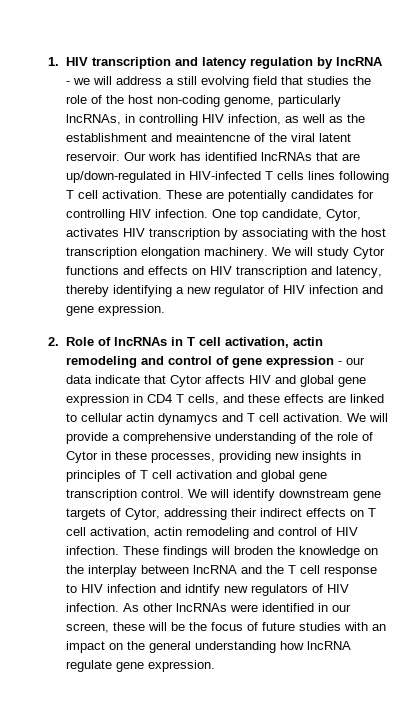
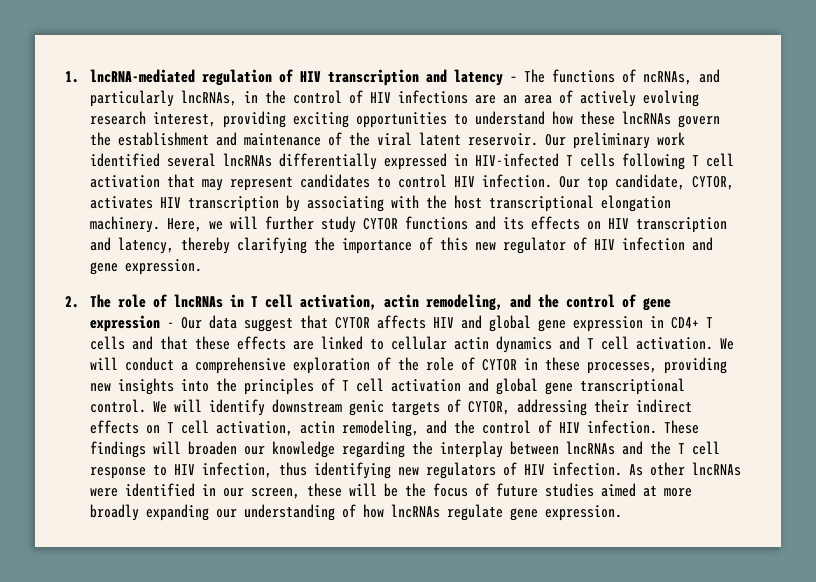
(59, 61) none -> [89,69,294,86] lncRNA-mediated regulation of
[249,57,383,69] [65,76,371,88] [65,95,341,107] [65,114,343,126] regulation by lncRNA - we will address a still evolving field that studies the role of the host non-coding genome, particularly lncRNAs, in controlling HIV infection, as well as -> [509,69,720,85] [89,90,699,107] [89,111,720,128] – The functions of ncRNAs, and particularly lncRNAs, in the control of HIV infections are an area of actively evolving research interest, providing exciting opportunities to understand how these lncRNAs govern
[175,133,250,142] meaintencne -> [243,133,321,146] maintenance
[147,152,360,161] [65,171,171,183] work has identified lncRNAs that are up/down-regulated -> [572,132,685,149] [89,153,447,170] preliminary work identified several lncRNAs differentially expressed
[307,171,335,180] lines -> (615, 160) none
[101,190,374,202] [65,209,236,221] activation. These are potentially candidates for controlling HIV infection. One -> [89,174,580,191] activation that may represent candidates to control HIV infection. Our
[325,209,361,221] Cytor, -> [691,176,734,190] CYTOR,
[65,247,137,259] transcription -> [488,195,594,212] transcriptional
[271,247,385,259] We will study Cytor -> [166,216,398,233] Here, we will further study CYTOR
(144, 270) none -> [502,217,524,230] its
[112,285,184,297] identifying a -> [236,237,468,254] clarifying the importance of this
[65,337,94,346] Role -> [89,294,146,308] The role
[65,356,164,368] remodeling and -> [425,294,559,311] remodeling, and the
[345,357,365,365] [65,375,202,387] our data indicate that Cytor -> [180,315,370,332] Our data suggest that CYTOR
[146,394,244,405] CD4 T cells, and -> [670,317,713,329] [89,336,188,350] CD4+ T cells and that
[157,413,218,425] dynamycs -> [495,336,552,353] dynamics
[65,432,108,444] provide -> [124,357,174,371] conduct
[214,432,296,444] understanding -> [292,357,370,374] exploration
[65,451,98,463] Cytor -> [481,359,517,371] CYTOR
[350,451,361,460] in -> [180,378,237,392] into the
[65,489,137,501] transcription -> [579,378,685,395] transcriptional
[352,491,381,501] gene -> [348,400,384,416] genic
[124,508,160,520] Cytor, -> [467,401,510,415] CYTOR,
[185,527,274,539] remodeling and -> [341,420,475,437] remodeling, and the
[233,546,378,558] broden the knowledge on -> [187,441,405,458] broaden our knowledge regarding
[192,565,237,574] lncRNA -> [565,441,615,455] lncRNAs
[106,584,220,596] infection and idntify -> [201,462,391,479] infection, thus identifying
[343,622,386,631] [65,641,351,653] with an impact on the general understanding how lncRNA -> [600,483,692,497] [89,504,440,521] aimed at more broadly expanding our understanding of how lncRNAs

